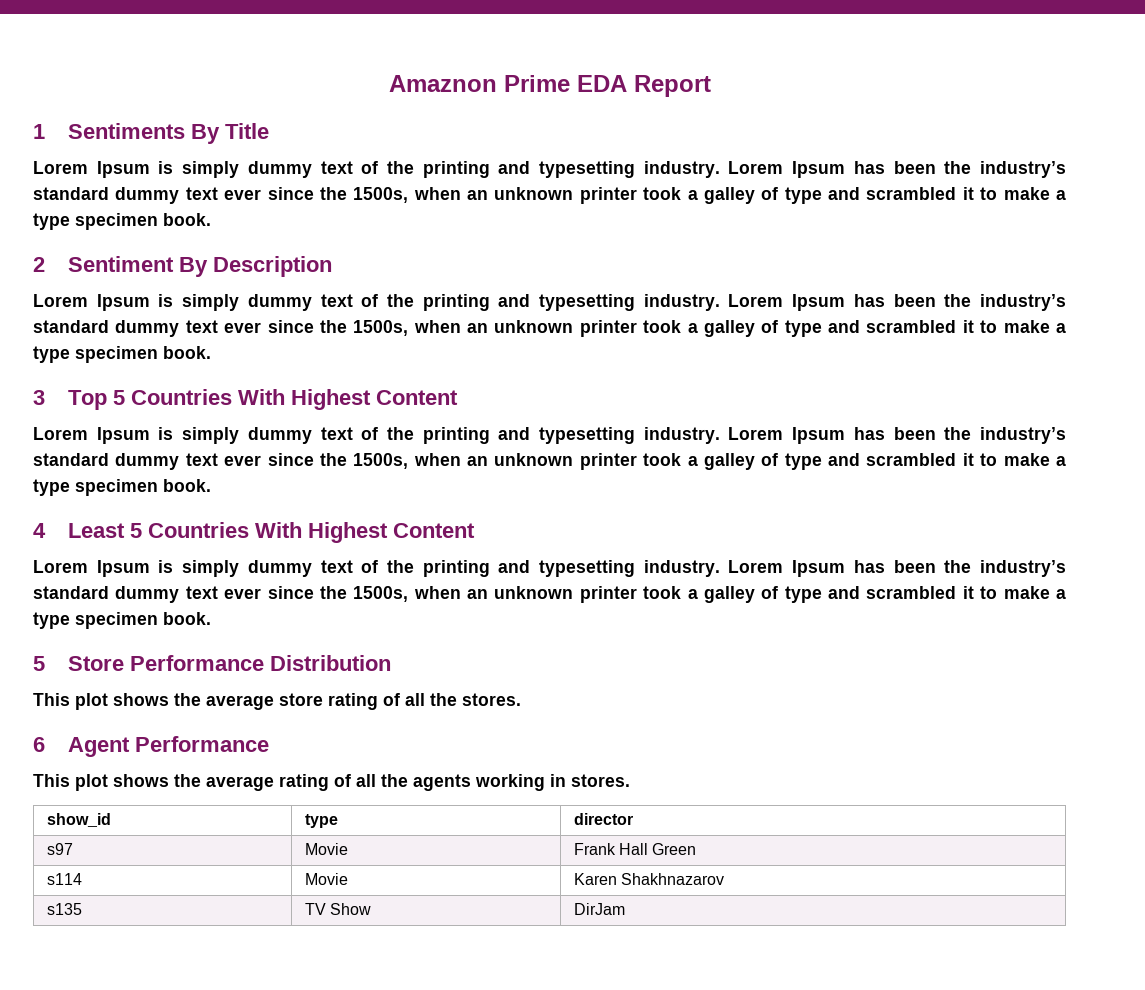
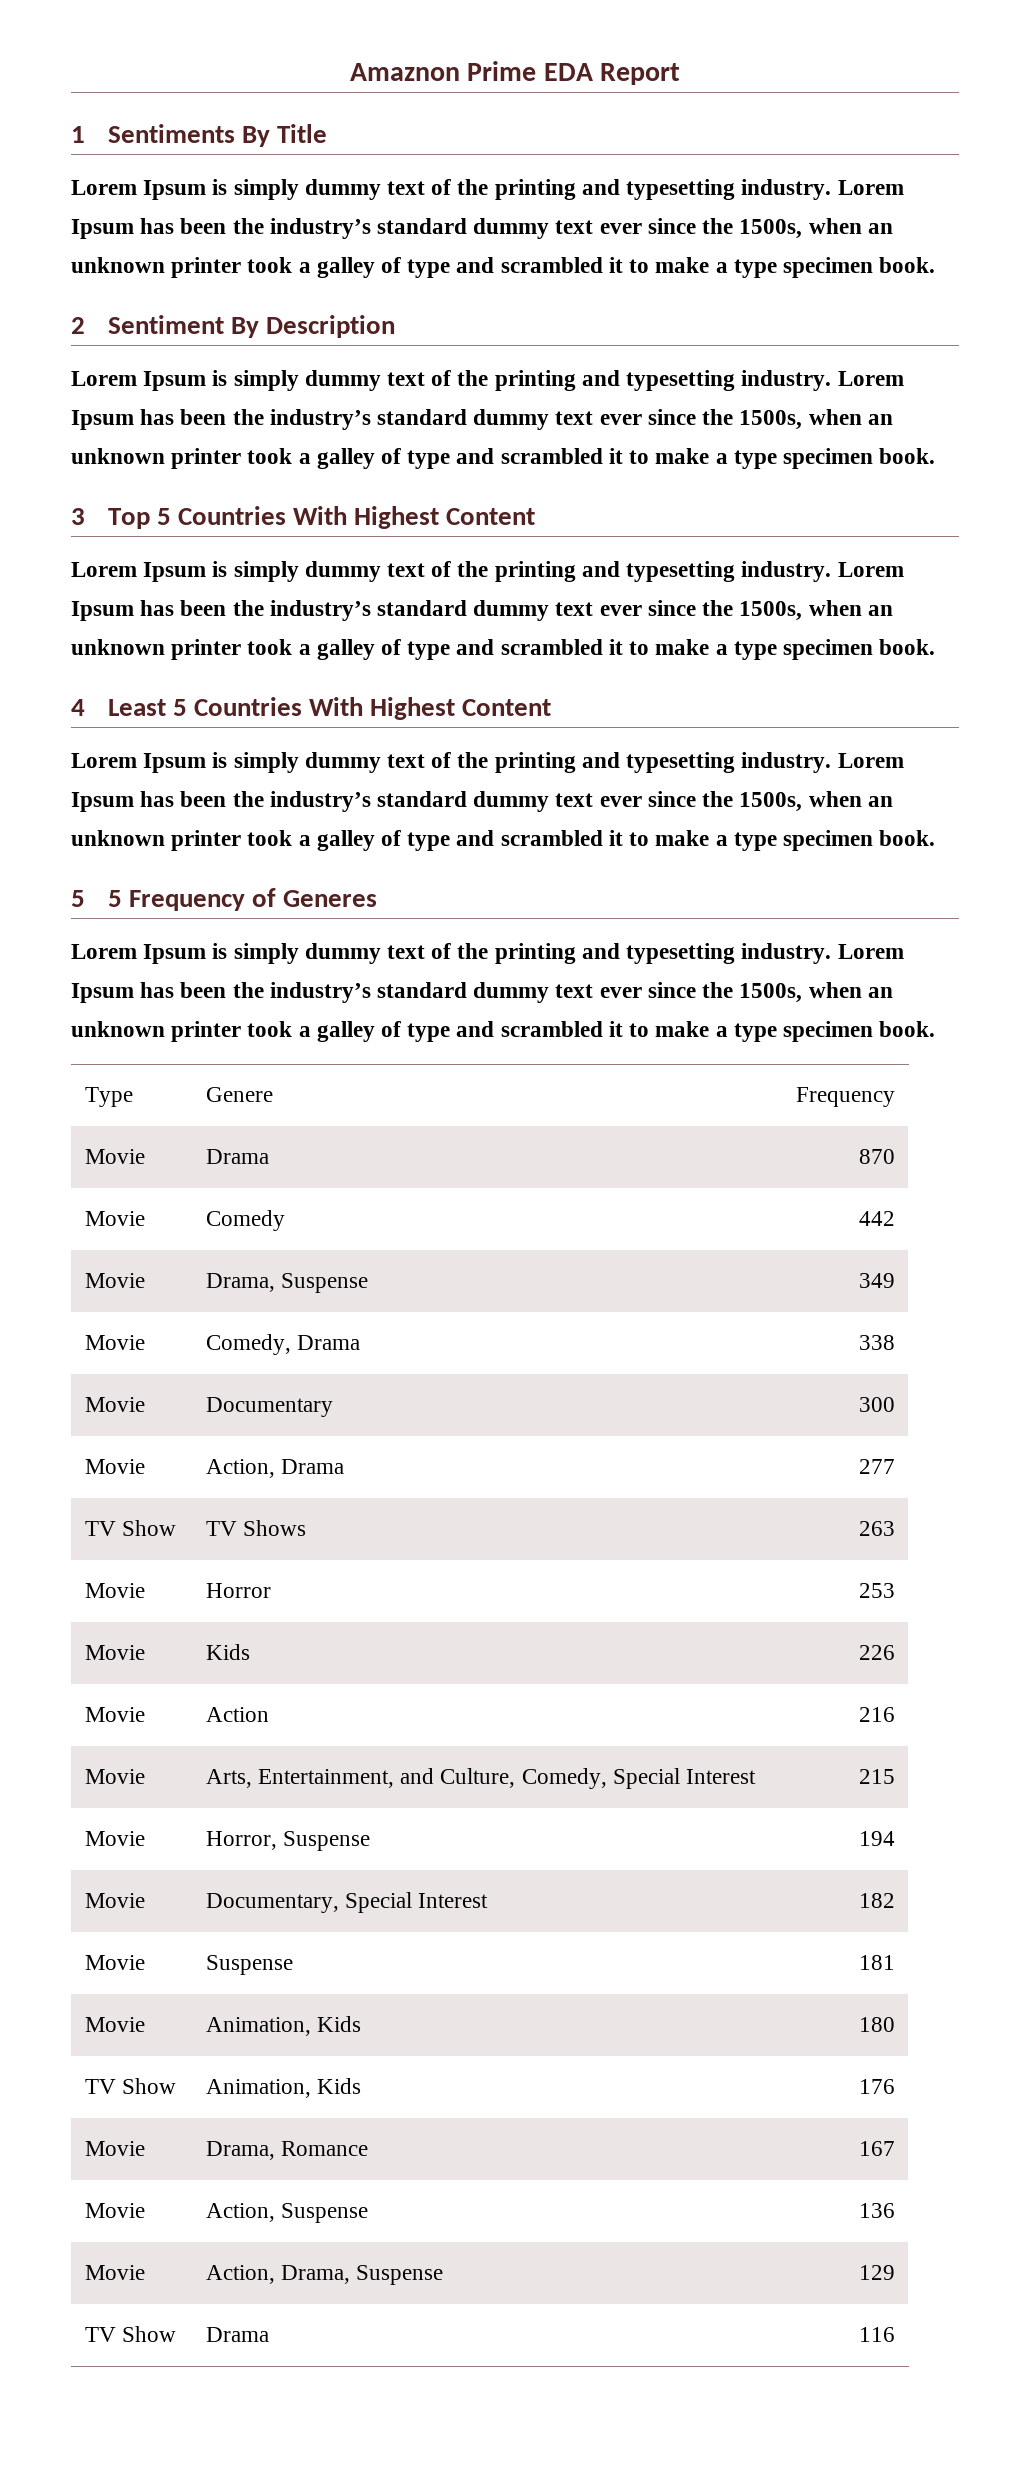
[67,655,391,671] [33,693,521,710] [33,736,269,757] [33,774,630,791] [46,813,111,827] [304,814,338,828] [573,813,633,825] [46,843,73,855] [304,843,348,855] [573,843,697,855] [46,873,82,885] [304,873,348,885] [573,873,724,885] [46,903,82,915] [304,903,371,915] [573,903,625,915] Store Performance Distribution // This plot shows the average store rating of all the stores. // 6 Agent Performance // This plot shows the average rating of all the agents working in stores. // show_id | type | director // s97 | Movie | Frank Hall Green // s114 | Movie | Karen Shakhnazarov // s135 | TV Show | DirJam -> [107,888,378,911] [71,943,904,964] [71,982,893,1003] [71,1021,936,1042] [84,1087,133,1107] [205,1087,273,1102] [796,1087,896,1107] [84,1149,145,1164] [205,1149,269,1164] [859,1149,896,1164] [84,1211,145,1226] [205,1210,285,1231] [859,1211,896,1226] [84,1273,145,1288] [205,1273,368,1293] [859,1273,896,1288] [84,1335,145,1350] [205,1334,360,1355] [859,1335,896,1350] [84,1397,145,1412] [205,1397,333,1417] [859,1397,896,1412] [84,1459,145,1474] [205,1459,344,1478] [859,1459,896,1474] [84,1520,176,1536] [205,1520,306,1536] [859,1521,896,1536] [84,1583,145,1598] [205,1583,271,1598] [859,1583,896,1598] [84,1645,145,1660] [205,1644,250,1660] [859,1645,896,1660] [84,1707,145,1722] [205,1707,269,1722] [859,1707,896,1722] [84,1769,145,1784] [205,1768,756,1789] [859,1769,896,1784] [84,1831,145,1846] [205,1831,370,1851] [859,1831,896,1846] [84,1893,145,1908] [205,1892,489,1913] [859,1893,896,1908] [84,1955,145,1970] [205,1955,293,1975] [859,1955,896,1970] [84,2017,145,2032] [205,2016,361,2036] [859,2017,896,2032] [84,2078,176,2094] [205,2078,361,2098] [859,2079,896,2094] [84,2141,145,2156] [205,2141,368,2160] [859,2141,896,2156] [84,2203,145,2218] [205,2203,368,2223] [859,2203,896,2218] [84,2265,145,2280] [205,2265,444,2285] [859,2265,896,2280] [84,2326,176,2342] [205,2327,269,2342] [859,2327,896,2342] 5 Frequency of Generes // Lorem Ipsum is simply dummy text of the printing and typesetting industry. Lorem Ipsum has been the industry’s standard dummy text ever since the 1500s, when an unknown printer took a galley of type and scrambled it to make a type specimen book. // Type | Genere | Frequency // Movie | Drama | 870 // Movie | Comedy | 442 // Movie | Drama, Suspense | 349 // Movie | Comedy, Drama | 338 // Movie | Documentary | 300 // Movie | Action, Drama | 277 // TV Show | TV Shows | 263 // Movie | Horror | 253 // Movie | Kids | 226 // Movie | Action | 216 // Movie | Arts, Entertainment, and Culture, Comedy, Special Interest | 215 // Movie | Horror, Suspense | 194 // Movie | Documentary, Special Interest | 182 // Movie | Suspense | 181 // Movie | Animation, Kids | 180 // TV Show | Animation, Kids | 176 // Movie | Drama, Romance | 167 // Movie | Action, Suspense | 136 // Movie | Action, Drama, Suspense | 129 // TV Show | Drama | 116

